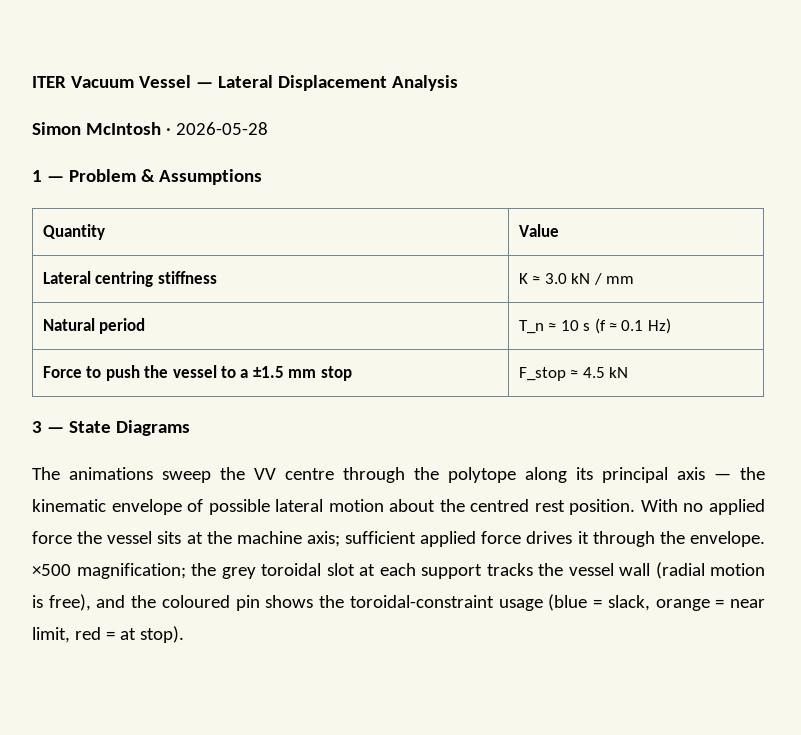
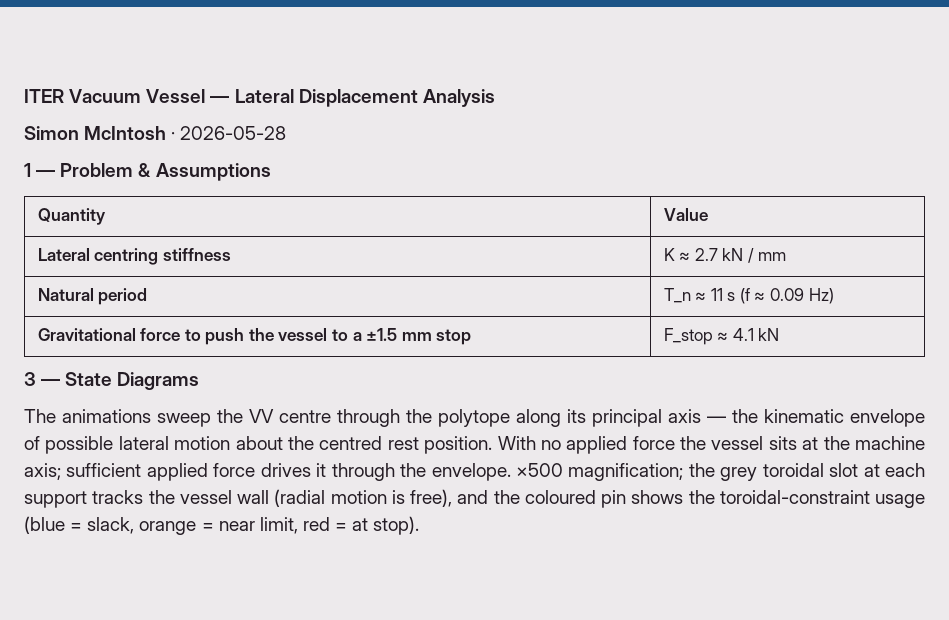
[544,273,567,284] 3.0 -> [694,248,718,261] 2.7
[560,320,579,331] 10 -> [710,288,723,301] 11
[621,320,644,331] 0.1 -> [770,288,805,301] 0.09
[42,366,82,378] Force -> [37,328,181,341] Gravitational force
[582,367,605,378] 4.5 -> [732,328,754,341] 4.1

